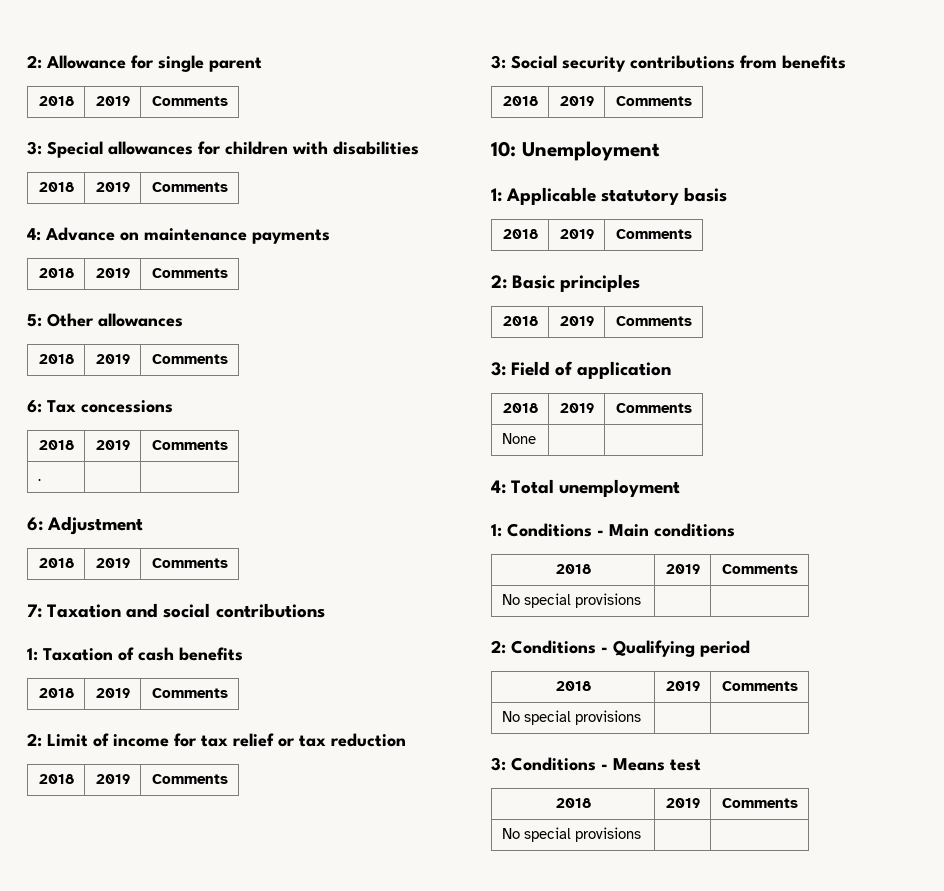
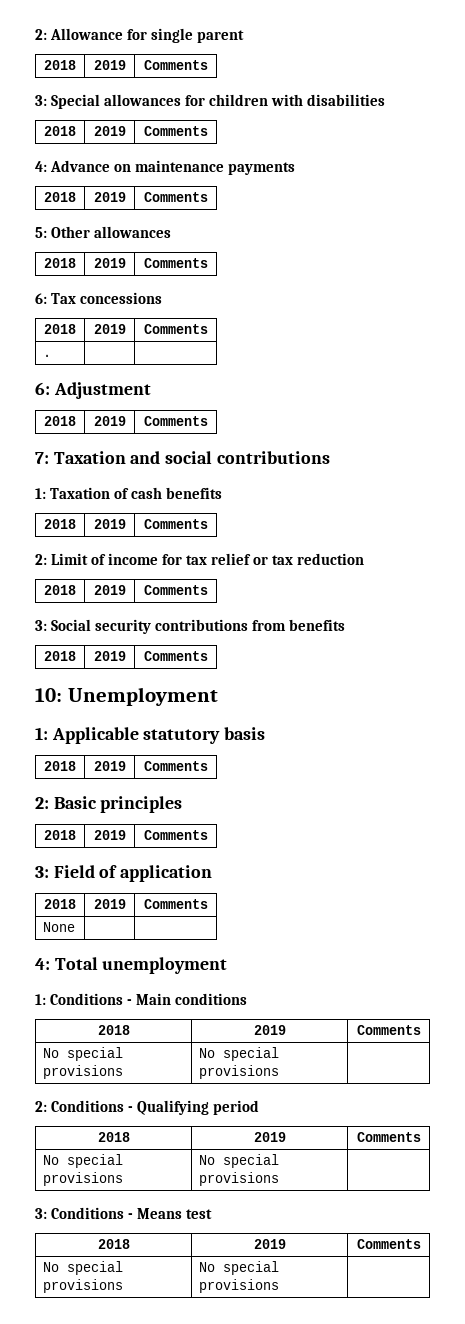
(641, 600) none -> [199,1047,280,1061] [199,1065,280,1079] No special provisions
(641, 717) none -> [199,1154,280,1168] [199,1172,280,1186] No special provisions
(641, 834) none -> [199,1261,280,1275] [199,1279,280,1293] No special provisions

